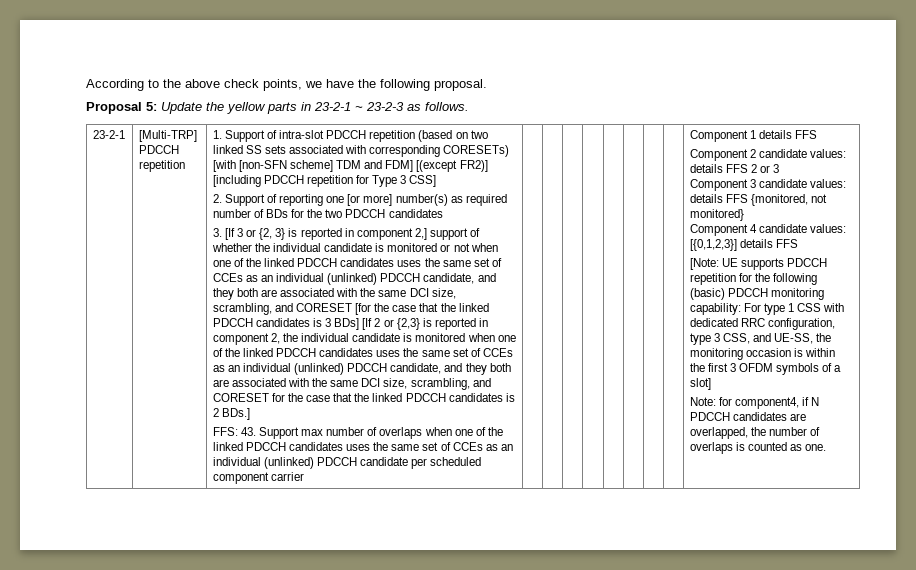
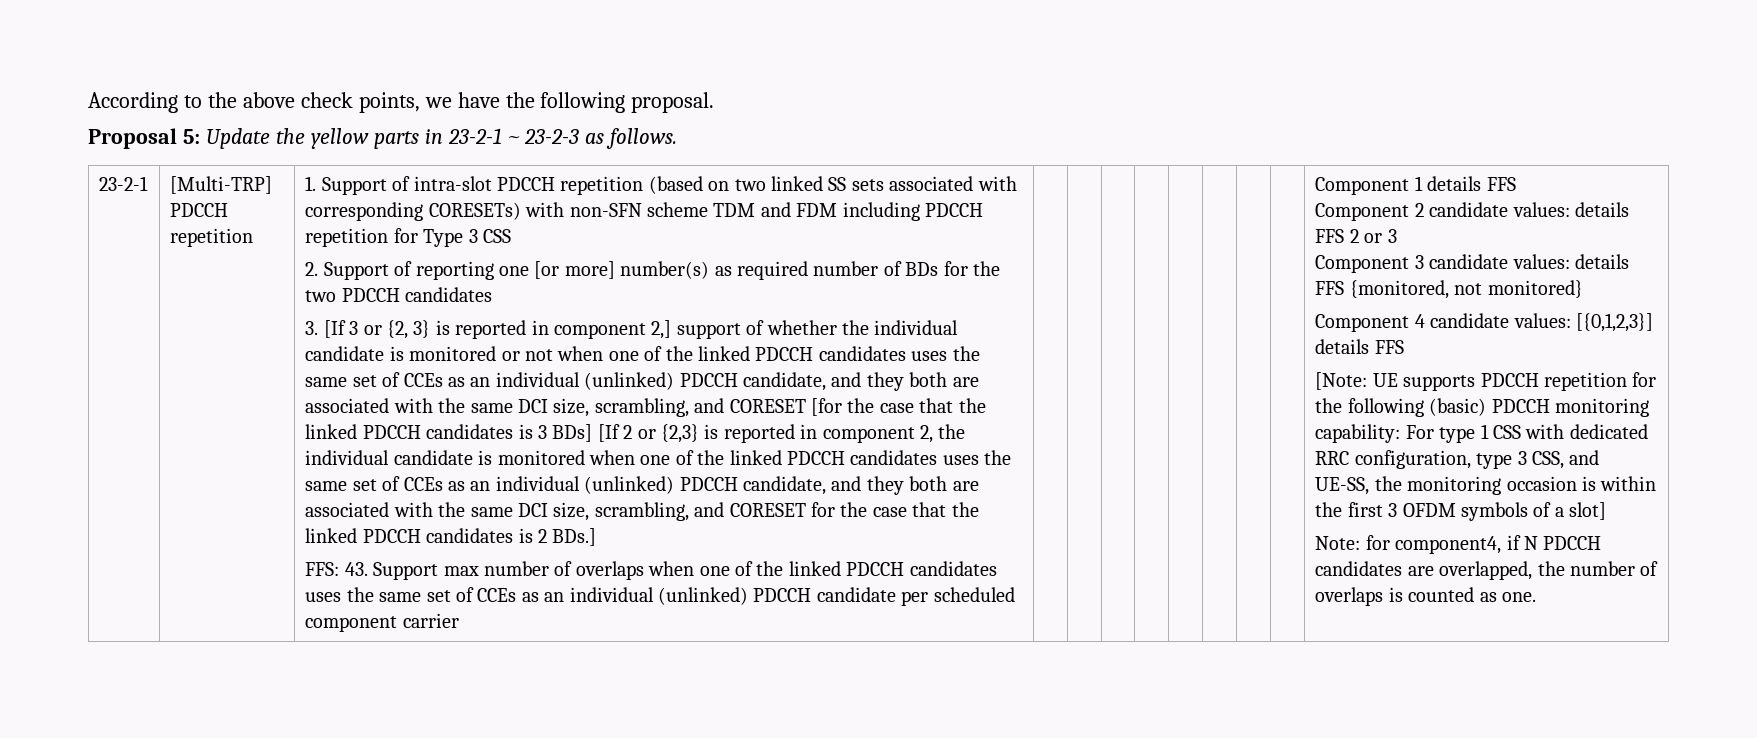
[212,160,488,172] [212,175,261,187] [with [non-SFN scheme] TDM and FDM] [(except FR2)] [including -> [525,202,920,221] with non-SFN scheme TDM and FDM including
[409,175,437,187] CSS] -> [483,229,512,243] CSS

